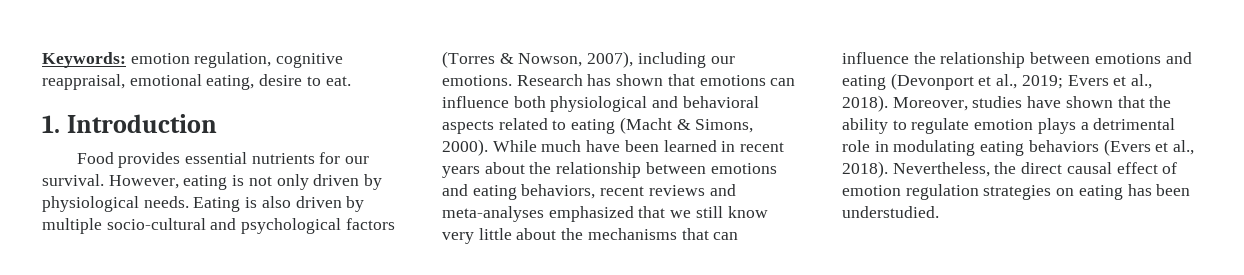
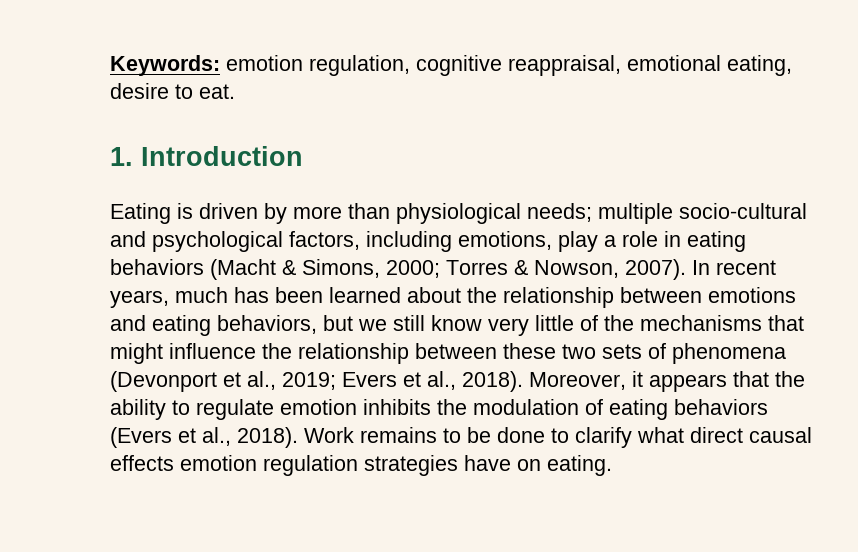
[76,152,370,168] [42,174,383,190] [42,196,365,212] [42,218,395,234] [442,51,735,68] [442,74,796,86] [442,96,759,112] [442,117,754,134] [442,139,785,156] [442,166,480,178] Food provides essential nutrients for our survival. However, eating is not only driven by physiological needs. Eating is also driven by multiple socio-cultural and psychological factors (Torres & Nowson, 2007), including our emotions. Research has shown that emotions can influence both physiological and behavioral aspects related to eating (Macht & Simons, 2000). While much have been learned in recent years -> [110,203,807,224] [110,231,746,252] [110,259,776,280] [110,287,401,308] Eating is driven by more than physiological needs; multiple socio-cultural and psychological factors, including emotions, play a role in eating behaviors (Macht & Simons, 2000; Torres & Nowson, 2007). In recent years, much has been learned
[600,184,736,196] [442,206,666,222] recent reviews and meta-analyses emphasized that -> [323,315,353,331] but
[516,228,557,240] about -> [580,315,598,331] of
[713,232,739,240] can -> [110,343,163,364] might
[1094,52,1192,64] [842,75,886,90] emotions and eating -> [503,343,786,364] these two sets of phenomena
[972,96,1113,108] studies have shown -> [632,371,727,392] it appears
[1037,118,1176,134] [842,140,976,156] plays a detrimental role in modulating -> [363,399,603,415] inhibits the modulation of
[892,162,1178,177] [842,184,1191,200] [842,206,939,218] Nevertheless, the direct causal effect of emotion regulation strategies on eating has been understudied. -> [304,427,812,448] [110,455,612,476] Work remains to be done to clarify what direct causal effects emotion regulation strategies have on eating.

